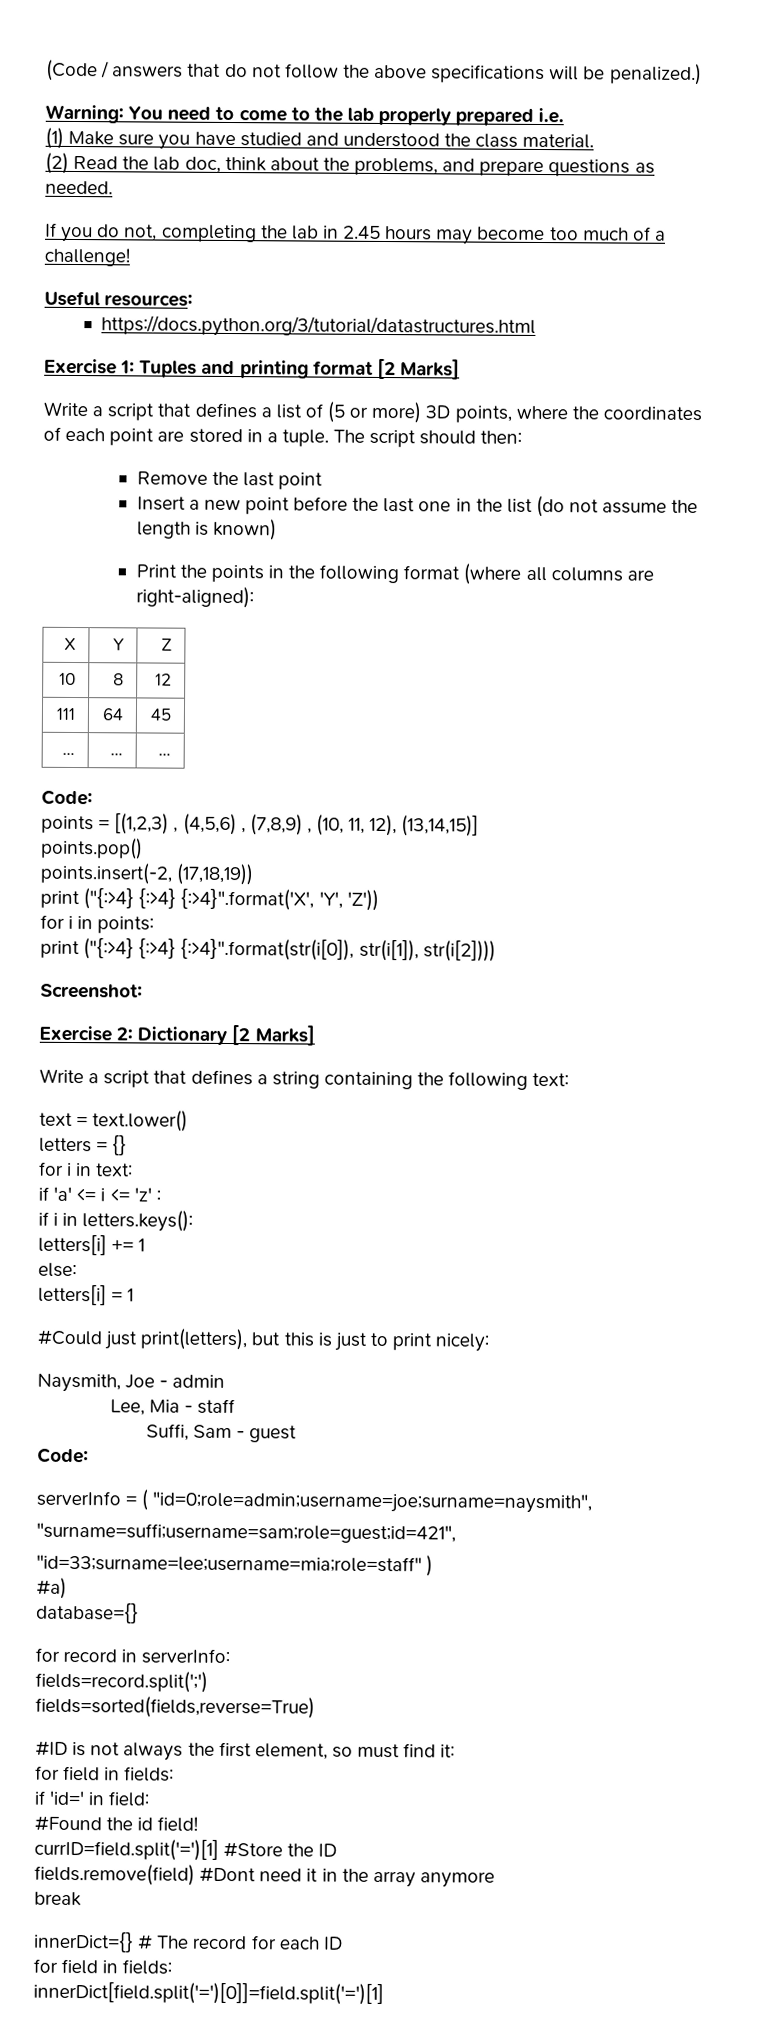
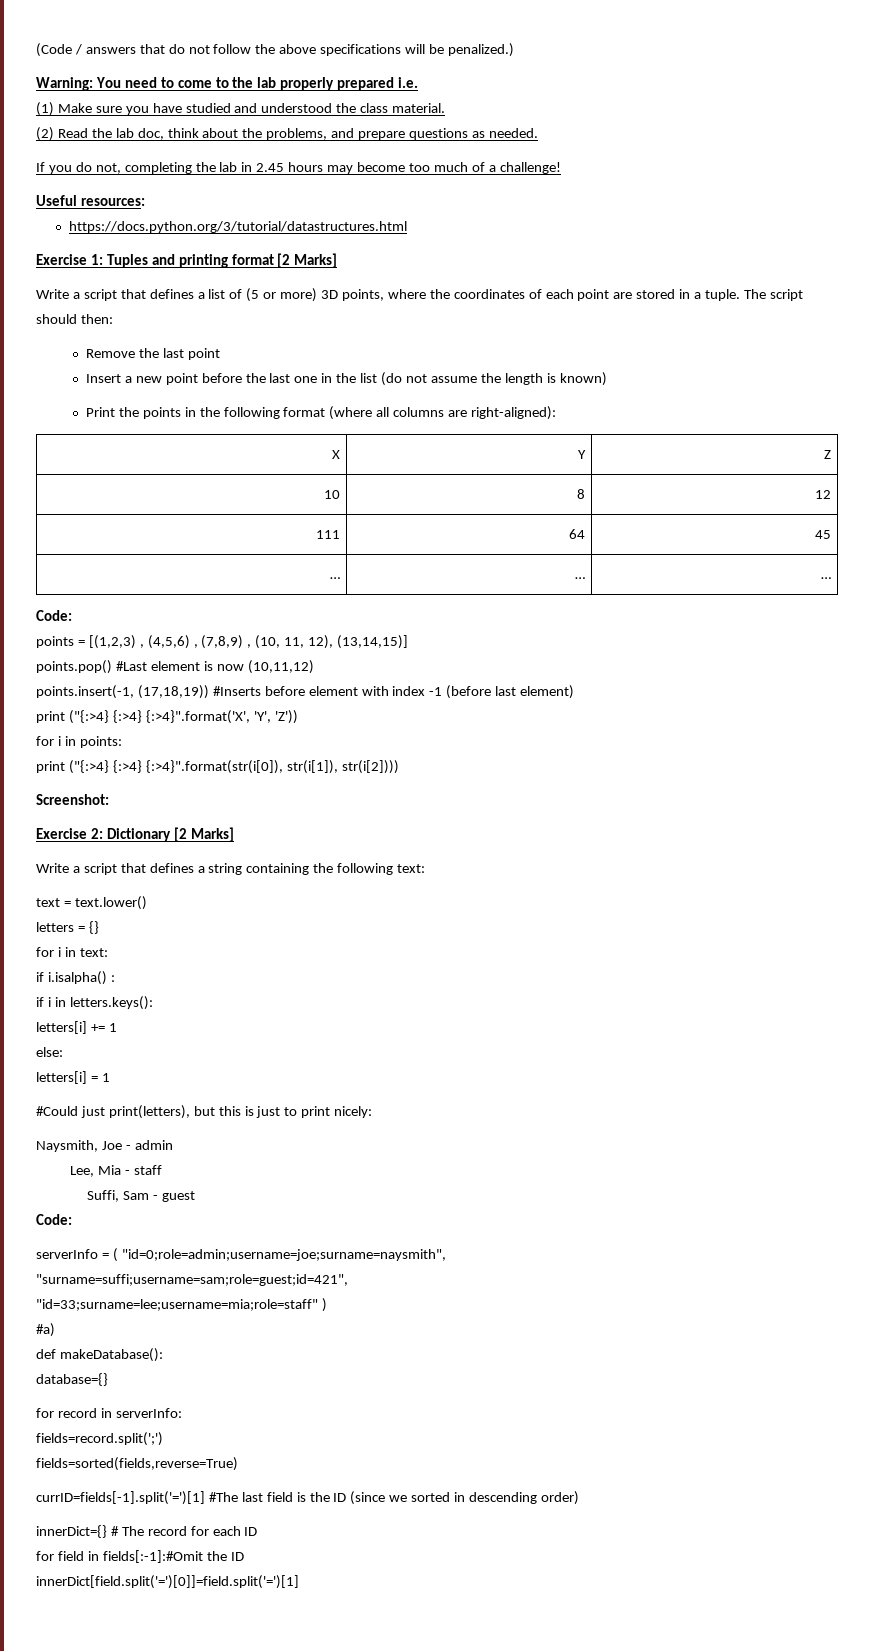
[40,862,254,886] // points.insert(-2, (17,18,19)) -> [115,660,314,674] [36,685,575,699] #Last element is now (10,11,12) // points.insert(-1, (17,18,19)) #Inserts before element with index -1 (before last element)
[53,1186,152,1202] 'a' <= i <= 'z' -> [47,971,107,985] i.isalpha()
(67, 1588) none -> [36,1348,163,1362] // def makeDatabase():
[35,1740,456,1761] [35,1765,175,1782] [34,1790,150,1807] [34,1815,199,1832] [34,1838,338,1861] [34,1863,495,1888] [34,1891,82,1907] #ID is not always the first element, so must find it: // for field in fields: // if 'id=' in field: // #Found the id field! // currID=field.split('=')[1] #Store the ID // fields.remove(field) #Dont need it in the array anymore // break -> [36,1491,579,1505] currID=fields[-1].split('=')[1] #The last field is the ID (since we sorted in descending order)
[122,1959,173,1975] fields: -> [102,1550,244,1563] fields[:-1]:#Omit the ID

